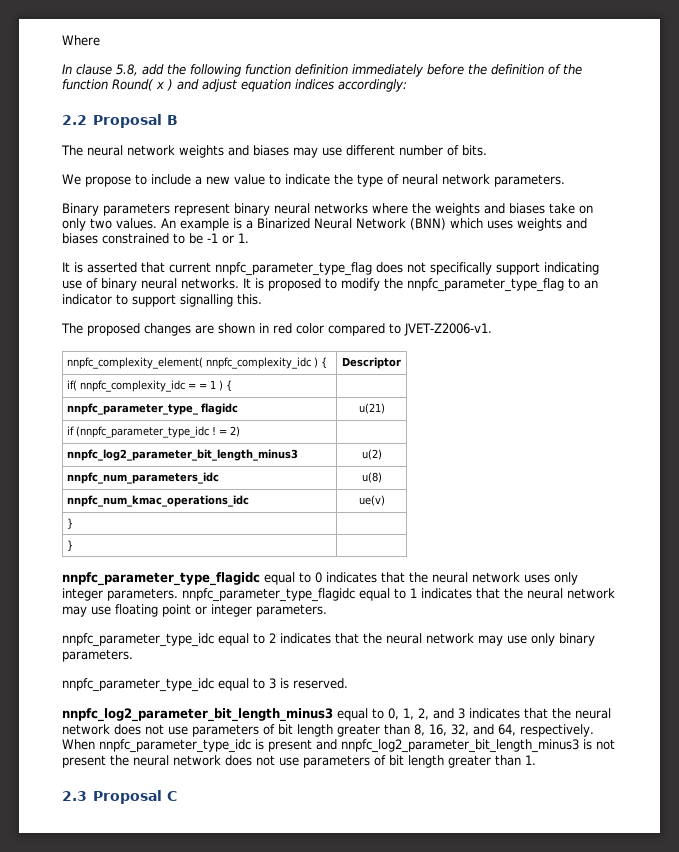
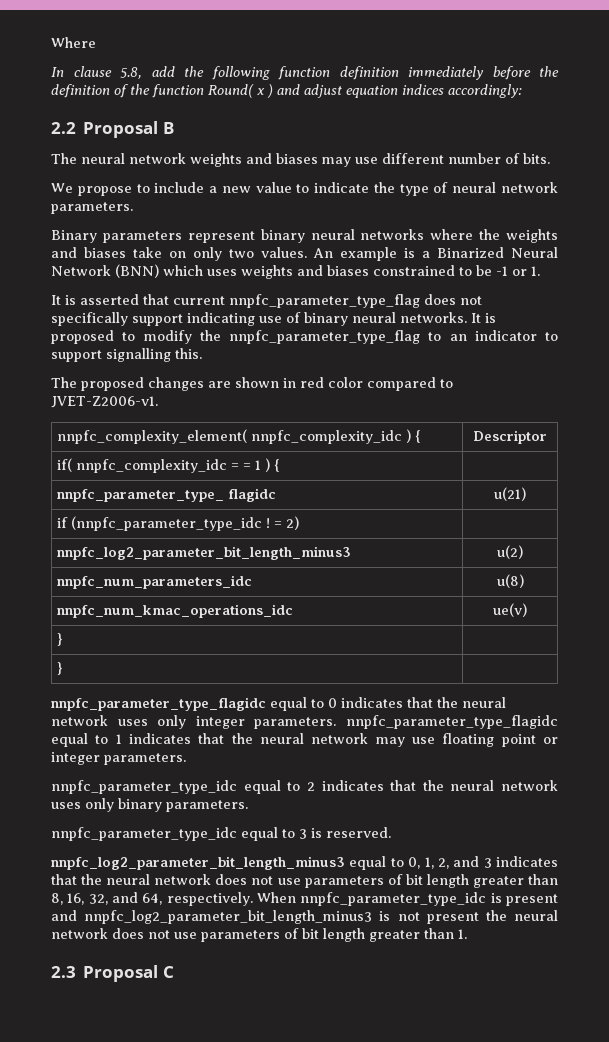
[478,635,527,646] may use -> [51,802,81,809] uses

